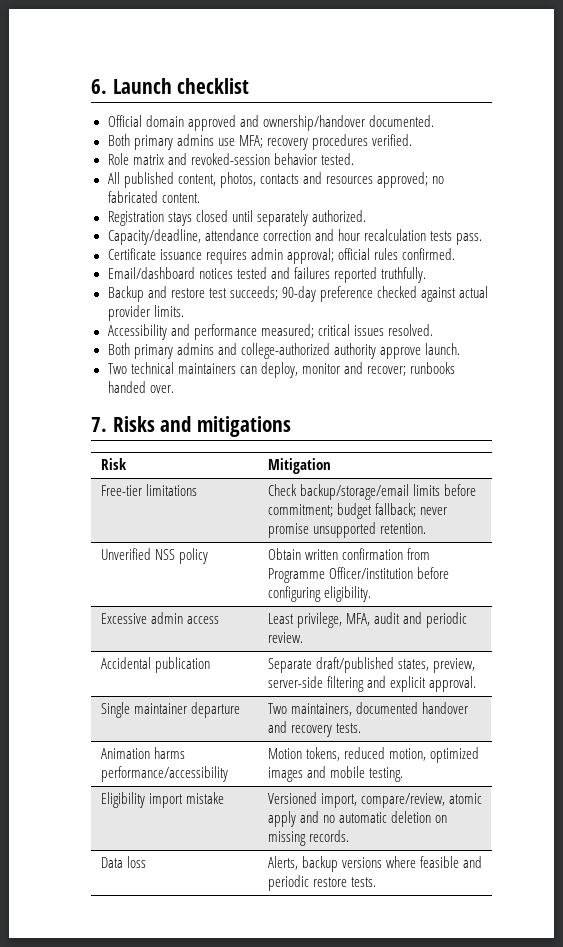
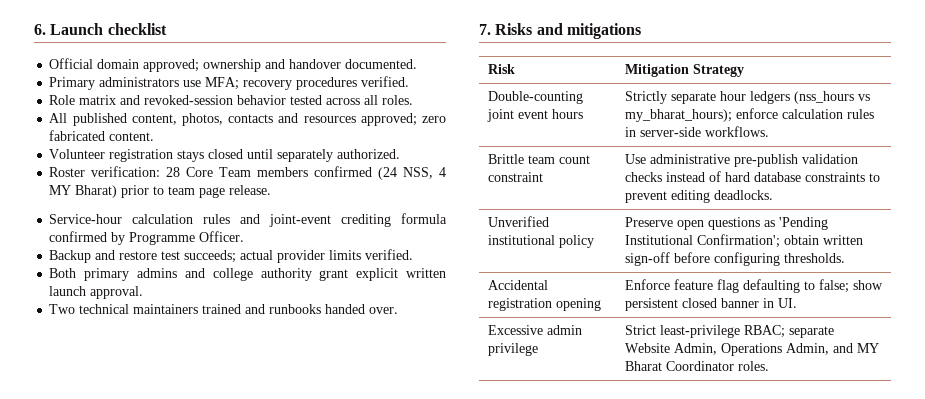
[187,115,434,131] [107,134,214,150] approved and ownership/handover documented. // Both primary admins -> [143,59,418,72] [49,77,180,90] approved; ownership and handover documented. // Primary administrators
[320,153,354,165] tested. -> [290,95,414,105] tested across all roles.
[431,176,444,184] no -> [421,116,446,123] zero
[107,211,164,226] Registration -> [49,149,174,162] Volunteer registration
[107,229,482,245] [107,248,455,264] [107,267,426,283] Capacity/deadline, attendance correction and hour recalculation tests pass. // Certificate issuance requires admin approval; official rules confirmed. // Email/dashboard notices tested and failures reported truthfully. -> [49,166,447,180] [49,185,272,198] [49,213,447,227] [49,231,245,245] Roster verification: 28 Core Team members confirmed (24 NSS, 4 MY Bharat) prior to team page release. // Service-hour calculation rules and joint-event crediting formula confirmed by Programme Officer.
[281,286,488,302] [107,305,184,321] [107,324,433,340] [107,343,460,359] [107,362,406,378] 90-day preference checked against actual provider limits. // Accessibility and performance measured; critical issues resolved. // Both primary admins and college-authorized authority approve launch. // Two technical maintainers can deploy, monitor and recover; -> [240,249,414,263] [49,268,446,281] [49,286,144,299] [49,304,266,314] actual provider limits verified. // Both primary admins and college authority grant explicit written launch approval. // Two technical maintainers trained and
[100,484,197,496] [267,484,476,500] [267,503,447,519] [267,522,426,538] // Free-tier limitations | Check backup/storage/email limits before commitment; budget fallback; never promise unsupported retention. -> [692,64,744,77] [487,91,583,104] [486,109,583,122] [624,91,870,104] [624,108,874,122] [624,126,769,137] [487,154,590,164] [487,172,543,182] [624,154,858,167] [624,171,880,182] [624,190,773,203] Strategy // Double-counting joint event hours | Strictly separate hour ledgers (nss_hours vs my_bharat_hours); enforce calculation rules in server-side workflows. // Brittle team count constraint | Use administrative pre-publish validation checks instead of hard database constraints to prevent editing deadlocks.
[154,549,175,560] NSS -> [487,235,555,245] institutional
[267,548,430,560] [267,567,449,583] [267,586,371,602] [100,612,219,624] [267,612,467,628] [267,632,303,643] [100,657,210,673] [267,657,475,673] [267,676,476,692] [100,702,240,718] [267,702,468,716] [267,721,361,737] [100,747,185,759] [100,766,228,782] [267,747,479,763] [267,766,403,782] [100,792,224,808] [267,792,482,808] [267,811,447,827] [267,830,349,846] [100,856,146,868] [267,856,482,872] [267,875,376,891] Obtain written confirmation from Programme Officer/institution before configuring eligibility. // Excessive admin access | Least privilege, MFA, audit and periodic review. // Accidental publication | Separate draft/published states, preview, server-side filtering and explicit approval. // Single maintainer departure | Two maintainers, documented handover and recovery tests. // Animation harms performance/accessibility | Motion tokens, reduced motion, optimized images and mobile testing. // Eligibility import mistake | Versioned import, compare/review, atomic apply and no automatic deletion on missing records. // Data loss | Alerts, backup versions where feasible and periodic restore tests. -> [624,217,828,230] [624,234,863,248] [624,252,845,266] [487,280,548,290] [487,298,601,311] [624,279,883,293] [624,298,797,311] [487,325,582,335] [487,343,538,356] [624,325,834,338] [624,343,879,356] [624,361,769,371] Preserve open questions as 'Pending Institutional Confirmation'; obtain written sign-off before configuring thresholds. // Accidental registration opening | Enforce feature flag defaulting to false; show persistent closed banner in UI. // Excessive admin privilege | Strict least-privilege RBAC; separate Website Admin, Operations Admin, and MY Bharat Coordinator roles.

